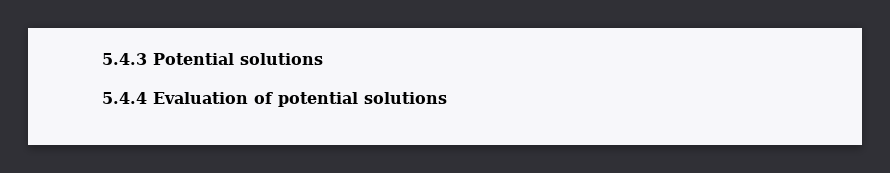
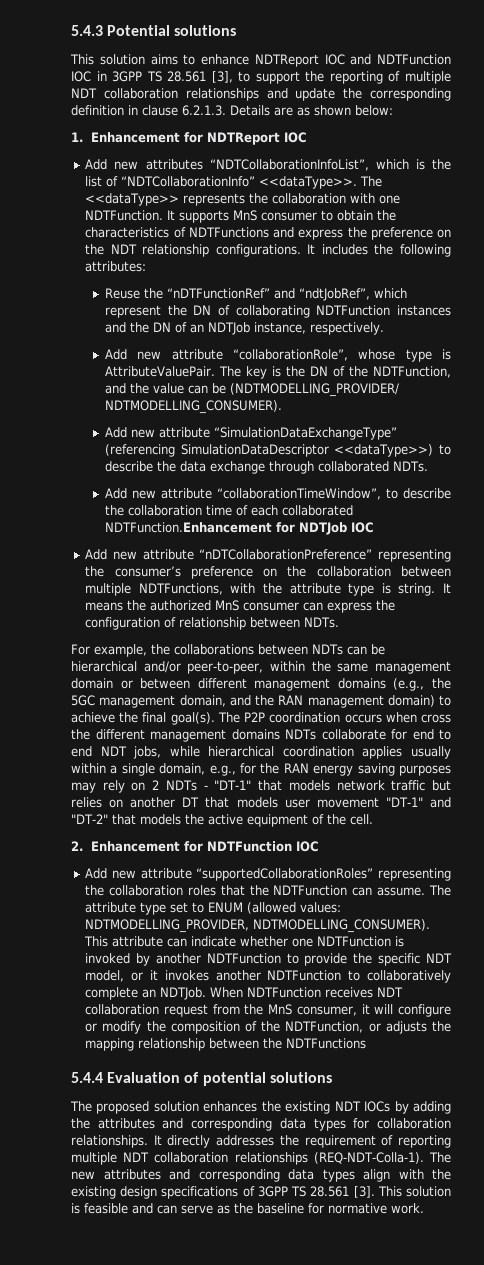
(323, 59) none -> [70,54,451,67] [71,71,451,84] [71,88,451,101] [71,105,393,116] [71,132,307,145] [85,159,451,171] [85,176,383,189] [85,193,401,206] [85,210,397,223] [85,227,451,240] [85,244,451,257] [85,261,147,272] [104,288,407,301] [104,305,451,318] [104,322,384,335] [104,349,451,362] [104,366,451,379] [104,383,399,397] [104,400,282,414] [104,427,397,440] [104,444,451,457] [104,461,428,474] [104,488,451,500] [104,505,353,516] [104,522,374,535] [85,549,451,562] [85,566,451,579] [85,583,451,596] [85,600,396,613] [85,617,340,630] [71,644,385,657] [71,661,451,674] [71,678,451,691] [71,695,451,708] [71,712,452,725] [71,729,451,742] [71,746,451,759] [71,763,451,776] [71,780,451,793] [71,797,451,808] [71,814,373,827] [71,841,319,852] [85,868,451,881] [85,885,451,896] [85,902,342,915] [85,919,431,933] [84,936,405,947] [85,953,452,966] [85,970,451,983] [85,987,404,1000] [85,1004,451,1017] [85,1021,451,1034] [85,1038,367,1051] // This solution aims to enhance NDTReport IOC and NDTFunction IOC in 3GPP TS 28.561 [3], to support the reporting of multiple NDT collaboration relationships and update the corresponding definition in clause 6.2.1.3. Details are as shown below: // 1. Enhancement for NDTReport IOC // Add new attributes “NDTCollaborationInfoList”, which is the list of “NDTCollaborationInfo” <<dataType>>. The <<dataType>> represents the collaboration with one NDTFunction. It supports MnS consumer to obtain the characteristics of NDTFunctions and express the preference on the NDT relationship configurations. It includes the following attributes: // Reuse the “nDTFunctionRef” and “ndtJobRef”, which represent the DN of collaborating NDTFunction instances and the DN of an NDTJob instance, respectively. // Add new attribute “collaborationRole”, whose type is AttributeValuePair. The key is the DN of the NDTFunction, and the value can be (NDTMODELLING_PROVIDER/ NDTMODELLING_CONSUMER). // Add new attribute “SimulationDataExchangeType” (referencing SimulationDataDescriptor <<dataType>>) to describe the data exchange through collaborated NDTs. // Add new attribute “collaborationTimeWindow”, to describe the collaboration time of each collaborated NDTFunction.Enhancement for NDTJob IOC // Add new attribute “nDTCollaborationPreference” representing the consumer’s preference on the collaboration between multiple NDTFunctions, with the attribute type is string. It means the authorized MnS consumer can express the configuration of relationship between NDTs. // For example, the collaborations between NDTs can be hierarchical and/or peer-to-peer, within the same management domain or between different management domains (e.g., the 5GC management domain, and the RAN management domain) to achieve the final goal(s). The P2P coordination occurs when cross the different management domains NDTs collaborate for end to end NDT jobs, while hierarchical coordination applies usually within a single domain, e.g., for the RAN energy saving purposes may rely on 2 NDTs - "DT-1" that models network traffic but relies on another DT that models user movement "DT-1" and "DT-2" that models the active equipment of the cell. // 2. Enhancement for NDTFunction IOC // Add new attribute “supportedCollaborationRoles” representing the collaboration roles that the NDTFunction can assume. The attribute type set to ENUM (allowed values: NDTMODELLING_PROVIDER, NDTMODELLING_CONSUMER). This attribute can indicate whether one NDTFunction is invoked by another NDTFunction to provide the specific NDT model, or it invokes another NDTFunction to collaboratively complete an NDTJob. When NDTFunction receives NDT collaboration request from the MnS consumer, it will configure or modify the composition of the NDTFunction, or adjusts the mapping relationship between the NDTFunctions
(447, 98) none -> [70,1101,452,1114] [71,1118,451,1131] [71,1135,451,1148] [71,1152,451,1165] [71,1169,451,1182] [71,1186,452,1199] [71,1203,424,1214] // The proposed solution enhances the existing NDT IOCs by adding the attributes and corresponding data types for collaboration relationships. It directly addresses the requirement of reporting multiple NDT collaboration relationships (REQ-NDT-Colla-1). The new attributes and corresponding data types align with the existing design specifications of 3GPP TS 28.561 [3]. This solution is feasible and can serve as the baseline for normative work.

